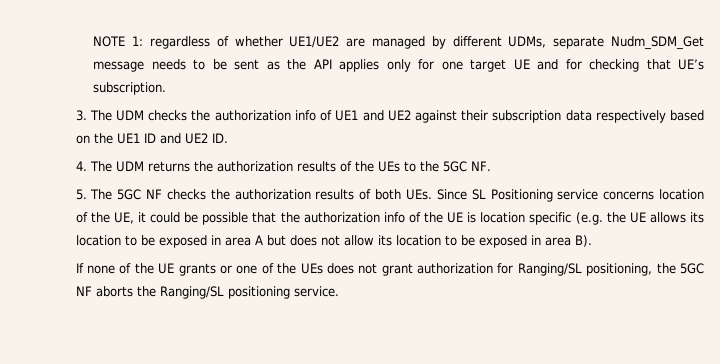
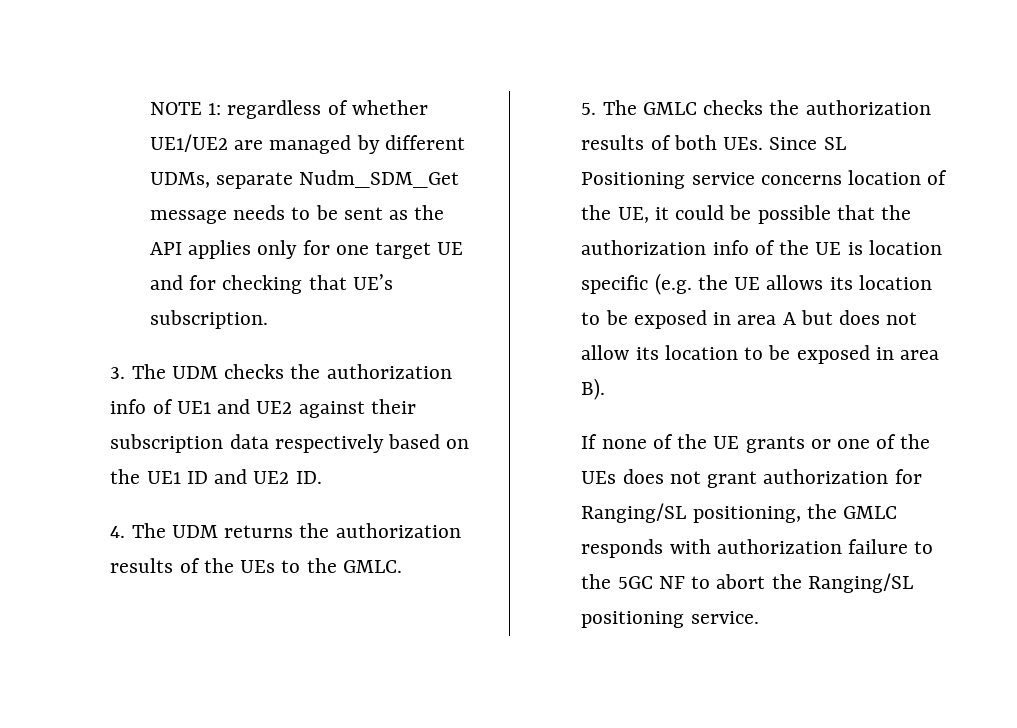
[442,161,491,172] 5GC NF. -> [342,560,402,573] GMLC.
[117,189,163,200] 5GC NF -> [642,102,697,115] GMLC
[680,263,705,274] [75,286,133,297] 5GC NF aborts -> [843,506,898,519] [581,539,934,558] [581,574,766,589] GMLC responds with authorization failure to the 5GC NF to abort

